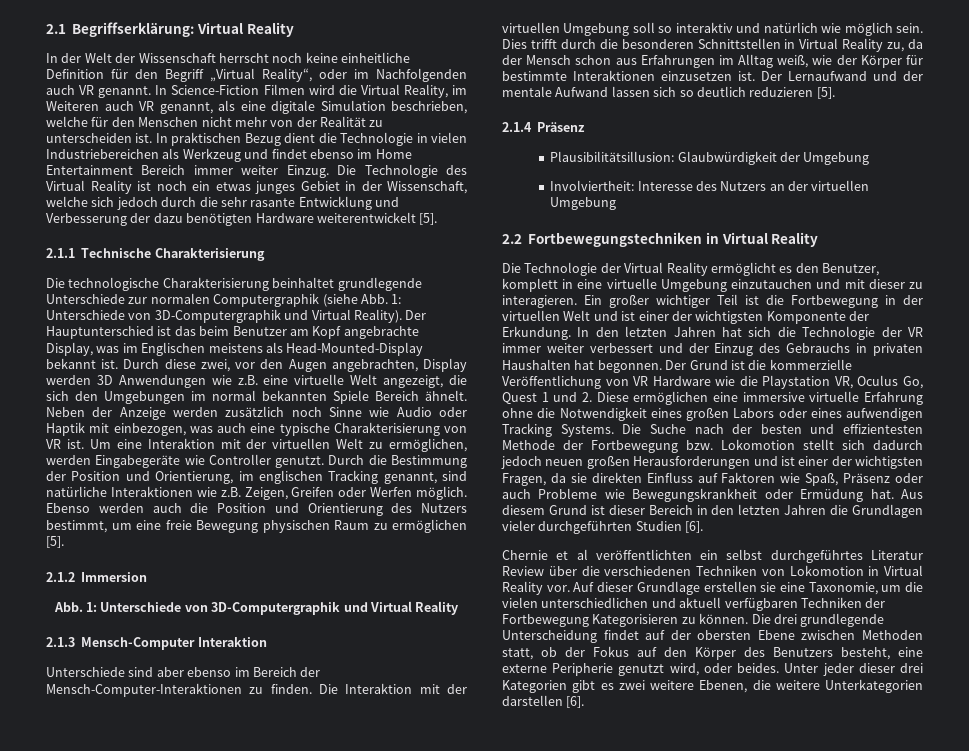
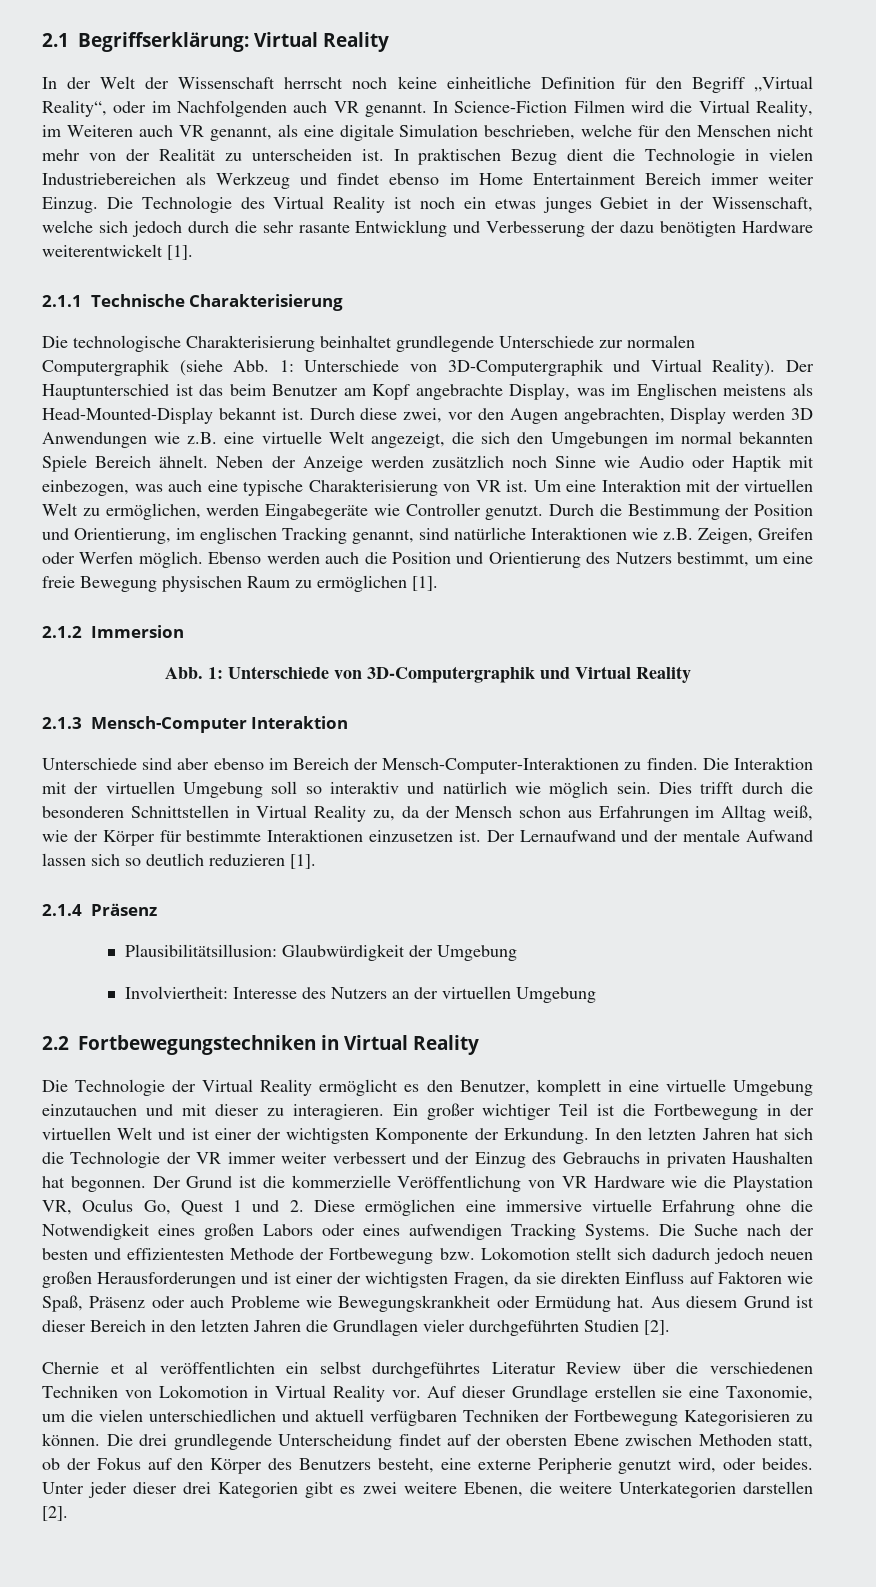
[419,213,438,225] [5]. -> [167,245,193,260] [1].
[46,536,64,548] [5]. -> [412,576,438,591] [1].
[816,87,835,99] [5]. -> [290,854,316,869] [1].
[685,521,704,533] [6]. -> [644,1320,670,1335] [2].
[566,696,585,708] [6]. -> [42,1506,68,1521] [2].

